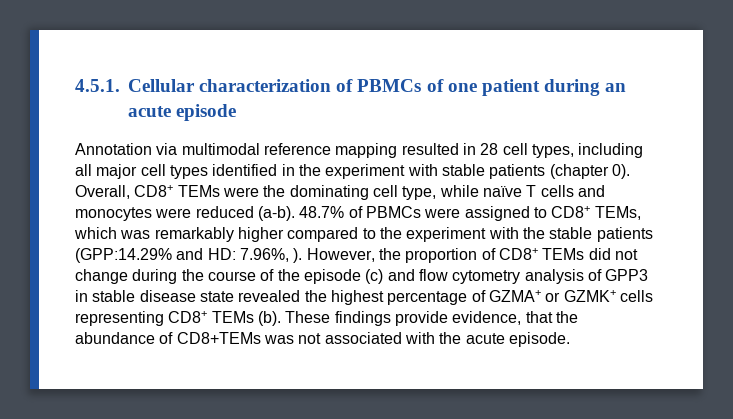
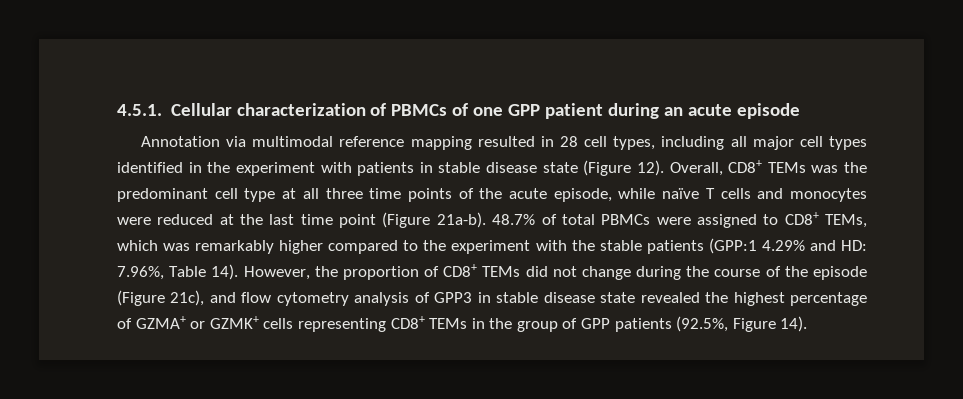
(477, 87) none -> [508,104,541,116] GPP
[441,164,630,179] [75,185,437,200] stable patients (chapter 0). Overall, CD8+ TEMs were the dominating cell type, -> [357,160,867,176] [117,188,612,202] patients in stable disease state (Figure 12). Overall, CD8+ TEMs was the predominant cell type at all three time points of the acute episode,
[257,206,295,221] (a-b). -> [219,212,486,228] at the last time point (Figure 21a-b).
(363, 212) none -> [561,214,595,225] total
[75,248,172,263] (GPP:14.29% -> [708,238,805,254] (GPP:1 4.29%
[293,248,303,263] ). -> [169,264,239,280] Table 14).
[365,269,384,284] (c) -> [117,290,205,306] (Figure 21c),
[257,311,578,326] [75,332,570,347] (b). These findings provide evidence, that the abundance of CD8+TEMs was not associated with the acute episode. -> [471,316,808,332] in the group of GPP patients (92.5%, Figure 14).

